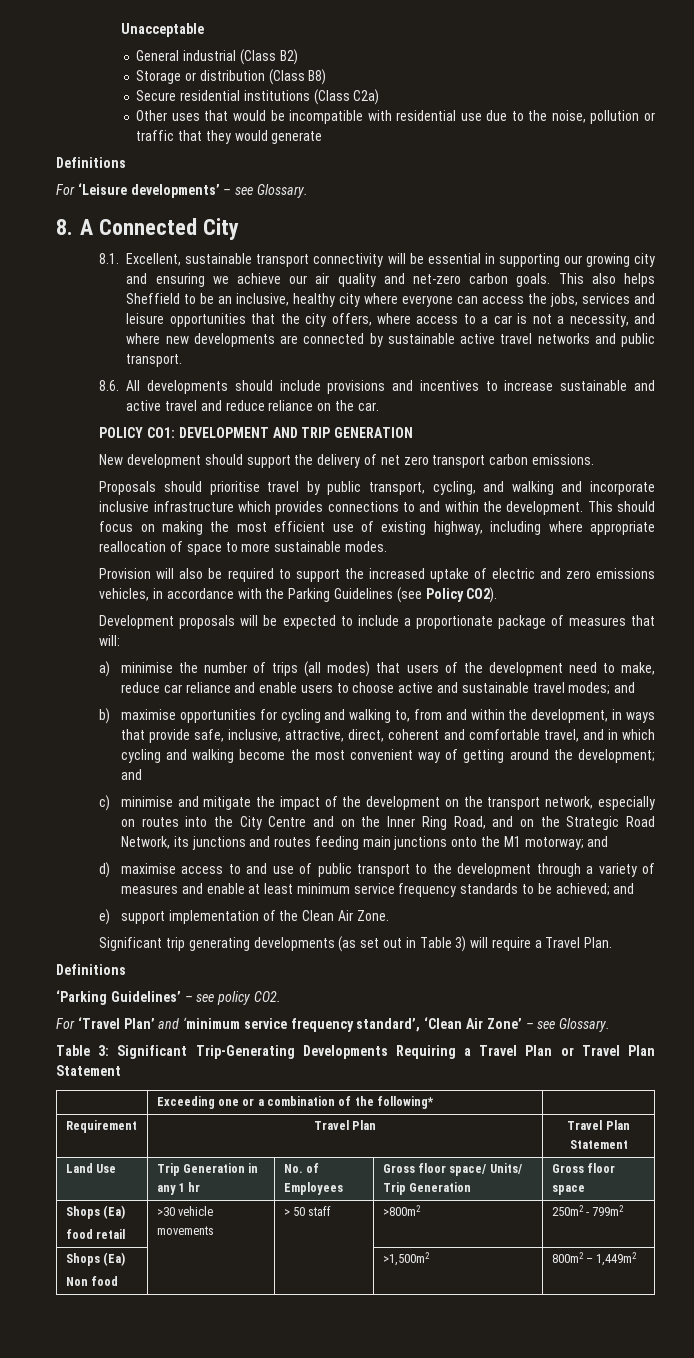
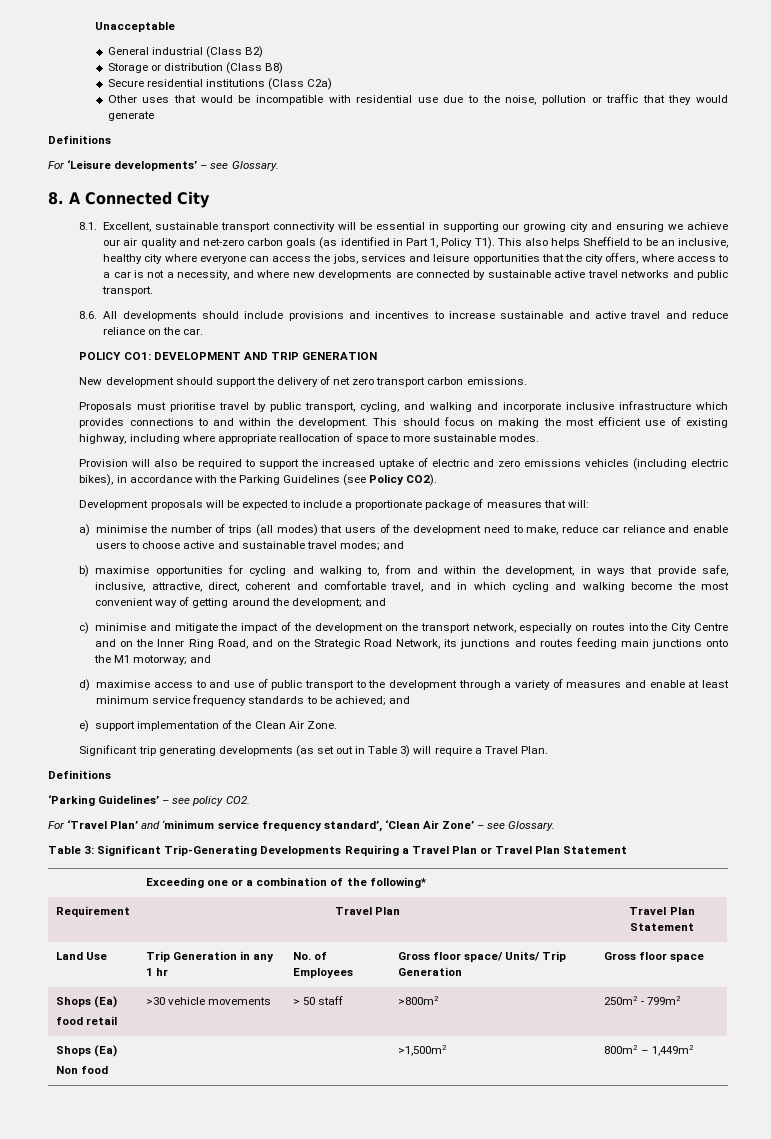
[516,273,551,287] goals. -> [286,237,495,249] goals (as identified in Part 1, Policy T1).
[163,481,202,492] should -> [137,402,167,410] must
[99,588,150,601] vehicles, -> [584,458,728,470] [79,474,114,486] vehicles (including electric bikes),

